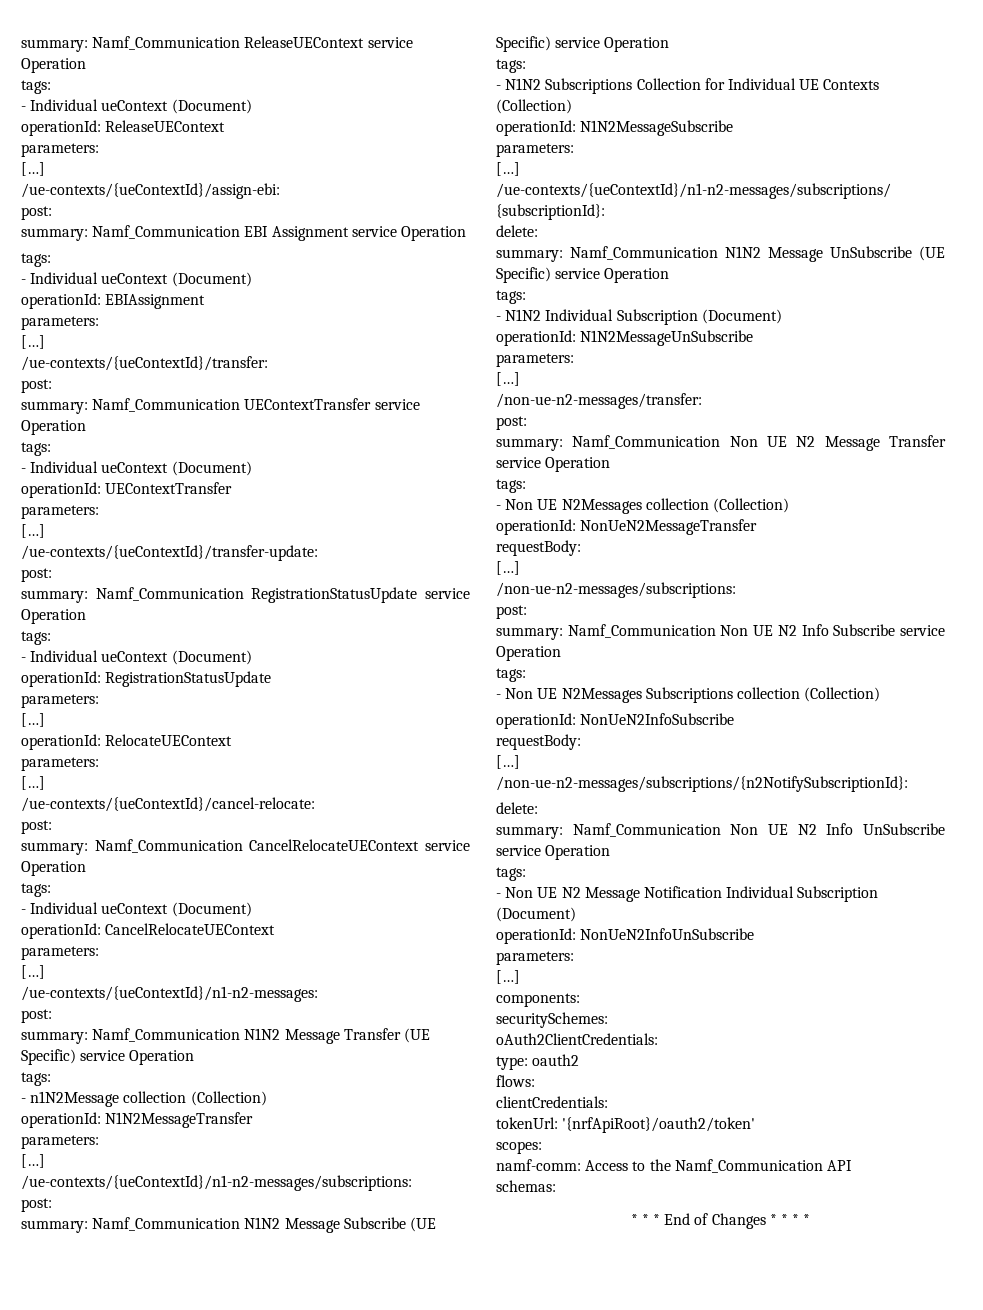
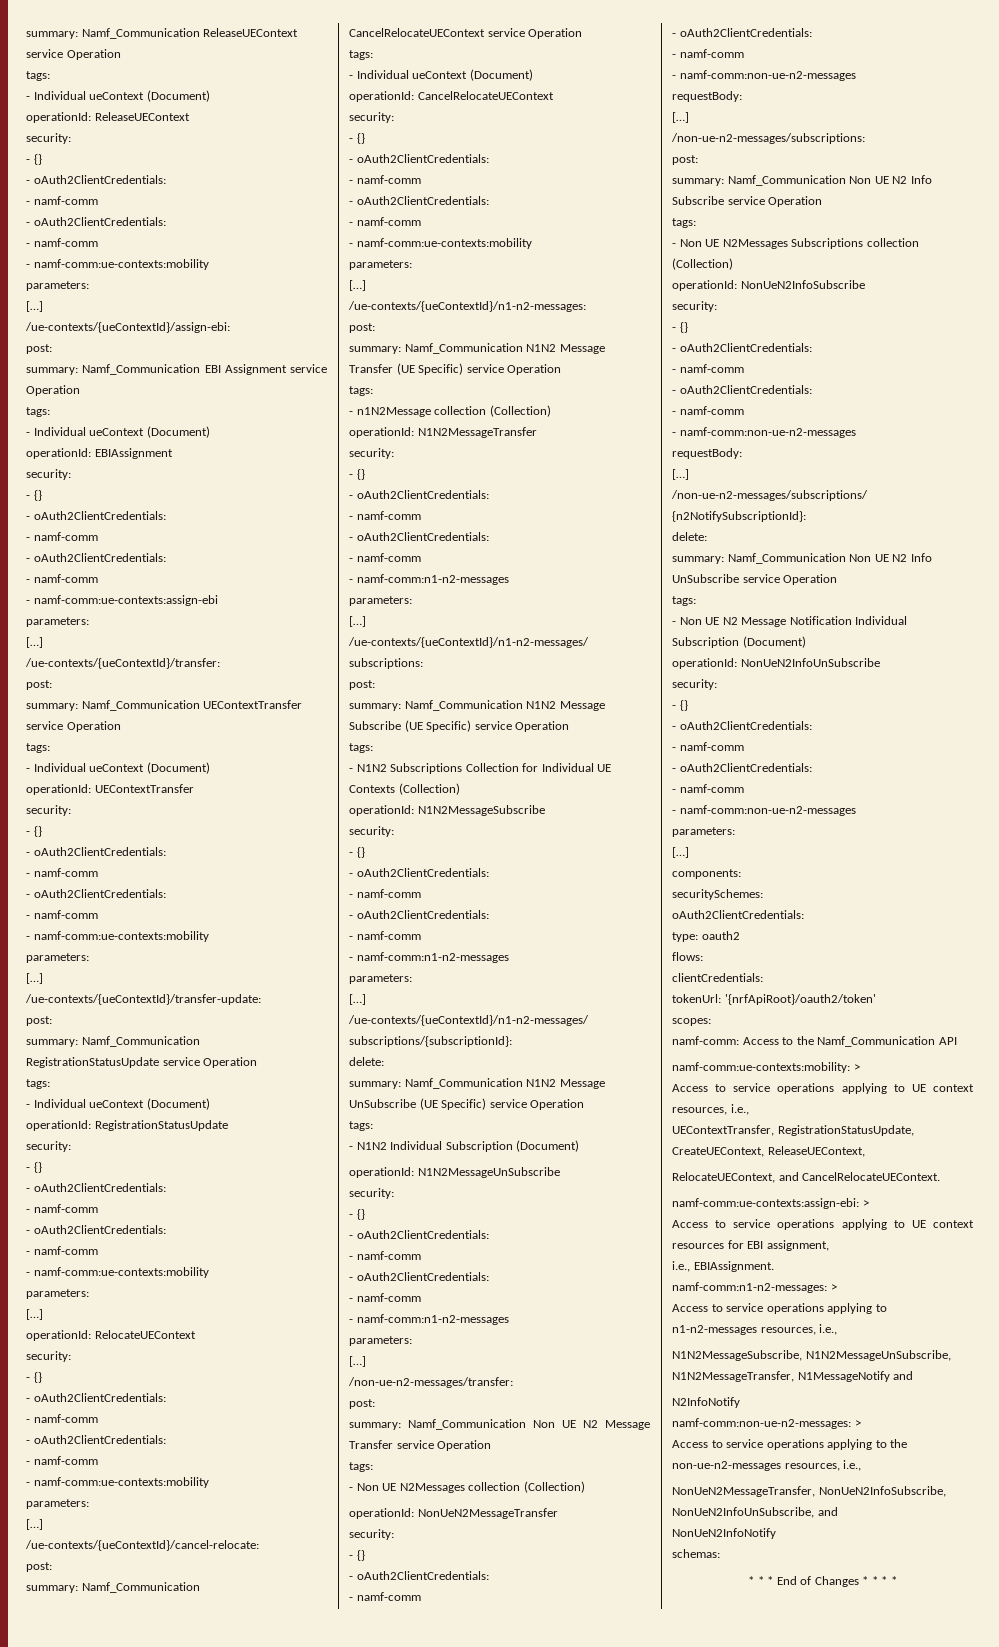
(226, 126) none -> [26,133,71,144] [26,154,42,165] [26,175,166,184] [26,196,98,205] [26,217,166,226] [26,238,98,247] [26,259,209,270] // security: // - {} // - oAuth2ClientCredentials: // - namf-comm // - oAuth2ClientCredentials: // - namf-comm // - namf-comm:ue-contexts:mobility
(206, 301) none -> [26,469,71,480] [26,490,42,501] [26,511,166,520] [26,532,98,541] [26,553,166,562] [26,574,98,583] [26,595,218,606] // security: // - {} // - oAuth2ClientCredentials: // - namf-comm // - oAuth2ClientCredentials: // - namf-comm // - namf-comm:ue-contexts:assign-ebi
(233, 488) none -> [26,805,71,816] [26,826,42,837] [26,847,166,856] [26,868,98,877] [26,889,166,898] [26,910,98,919] [26,931,209,942] // security: // - {} // - oAuth2ClientCredentials: // - namf-comm // - oAuth2ClientCredentials: // - namf-comm // - namf-comm:ue-contexts:mobility
[21,694,99,708] [21,713,45,727] [21,734,233,750] parameters: // […] // operationId: RelocateUEContext -> [26,1141,71,1152] [26,1162,42,1173] [26,1183,166,1192] [26,1204,98,1213] [26,1225,166,1234] [26,1246,98,1255] [26,1267,209,1278] [26,1289,89,1299] [26,1309,43,1320] [26,1330,196,1341] [26,1351,71,1362] [26,1372,42,1383] [26,1393,166,1402] [26,1414,98,1423] [26,1435,166,1444] [26,1456,98,1465] [26,1477,209,1488] security: // - {} // - oAuth2ClientCredentials: // - namf-comm // - oAuth2ClientCredentials: // - namf-comm // - namf-comm:ue-contexts:mobility // parameters: // […] // operationId: RelocateUEContext // security: // - {} // - oAuth2ClientCredentials: // - namf-comm // - oAuth2ClientCredentials: // - namf-comm // - namf-comm:ue-contexts:mobility
(276, 929) none -> [349,112,394,123] [349,133,365,144] [349,154,489,163] [349,175,421,184] [349,196,489,205] [349,217,421,226] [349,238,532,249] // security: // - {} // - oAuth2ClientCredentials: // - namf-comm // - oAuth2ClientCredentials: // - namf-comm // - namf-comm:ue-contexts:mobility
(254, 1120) none -> [349,448,394,459] [349,469,365,480] [349,490,489,499] [349,511,421,520] [349,532,489,541] [349,553,421,562] [349,574,509,585] // security: // - {} // - oAuth2ClientCredentials: // - namf-comm // - oAuth2ClientCredentials: // - namf-comm // - namf-comm:n1-n2-messages
(734, 128) none -> [349,826,394,837] [349,847,365,858] [349,868,489,877] [349,889,421,898] [349,910,489,919] [349,931,421,940] [349,952,509,963] // security: // - {} // - oAuth2ClientCredentials: // - namf-comm // - oAuth2ClientCredentials: // - namf-comm // - namf-comm:n1-n2-messages
(754, 338) none -> [349,1188,394,1199] [349,1209,365,1220] [349,1230,489,1239] [349,1251,421,1260] [349,1272,489,1281] [349,1293,421,1302] [349,1314,509,1325] // security: // - {} // - oAuth2ClientCredentials: // - namf-comm // - oAuth2ClientCredentials: // - namf-comm // - namf-comm:n1-n2-messages
(758, 527) none -> [349,1529,394,1540] [349,1550,365,1561] [349,1571,489,1580] [349,1592,421,1601] [672,28,812,37] [672,49,744,58] [672,70,856,81] // security: // - {} // - oAuth2ClientCredentials: // - namf-comm // - oAuth2ClientCredentials: // - namf-comm // - namf-comm:non-ue-n2-messages
(735, 719) none -> [672,301,717,312] [672,322,688,333] [672,343,812,352] [672,364,744,373] [672,385,812,394] [672,406,744,415] [672,427,856,438] // security: // - {} // - oAuth2ClientCredentials: // - namf-comm // - oAuth2ClientCredentials: // - namf-comm // - namf-comm:non-ue-n2-messages
(755, 934) none -> [672,679,717,690] [672,700,688,711] [672,721,812,730] [672,742,744,751] [672,763,812,772] [672,784,744,793] [672,805,856,816] // security: // - {} // - oAuth2ClientCredentials: // - namf-comm // - oAuth2ClientCredentials: // - namf-comm // - namf-comm:non-ue-n2-messages
(852, 1165) none -> [672,1062,860,1073] [672,1083,974,1094] [672,1104,749,1115] [672,1125,914,1136] [672,1146,865,1157] [672,1172,941,1183] [672,1198,869,1209] [672,1219,974,1230] [672,1240,829,1251] [672,1261,774,1272] [672,1282,837,1293] [672,1303,887,1314] [672,1324,838,1335] [672,1350,951,1361] [672,1371,914,1382] [672,1397,740,1408] [672,1418,861,1429] [672,1439,908,1450] [672,1460,862,1471] [672,1486,946,1497] [672,1507,838,1518] [672,1528,776,1539] // namf-comm:ue-contexts:mobility: > // Access to service operations applying to UE context resources, i.e., // UEContextTransfer, RegistrationStatusUpdate, CreateUEContext, ReleaseUEContext, // RelocateUEContext, and CancelRelocateUEContext. // namf-comm:ue-contexts:assign-ebi: > // Access to service operations applying to UE context resources for EBI assignment, // i.e., EBIAssignment. // namf-comm:n1-n2-messages: > // Access to service operations applying to n1-n2-messages resources, i.e., // N1N2MessageSubscribe, N1N2MessageUnSubscribe, N1N2MessageTransfer, N1MessageNotify and // N2InfoNotify // namf-comm:non-ue-n2-messages: > // Access to service operations applying to the non-ue-n2-messages resources, i.e., // NonUeN2MessageTransfer, NonUeN2InfoSubscribe, NonUeN2InfoUnSubscribe, and // NonUeN2InfoNotify

